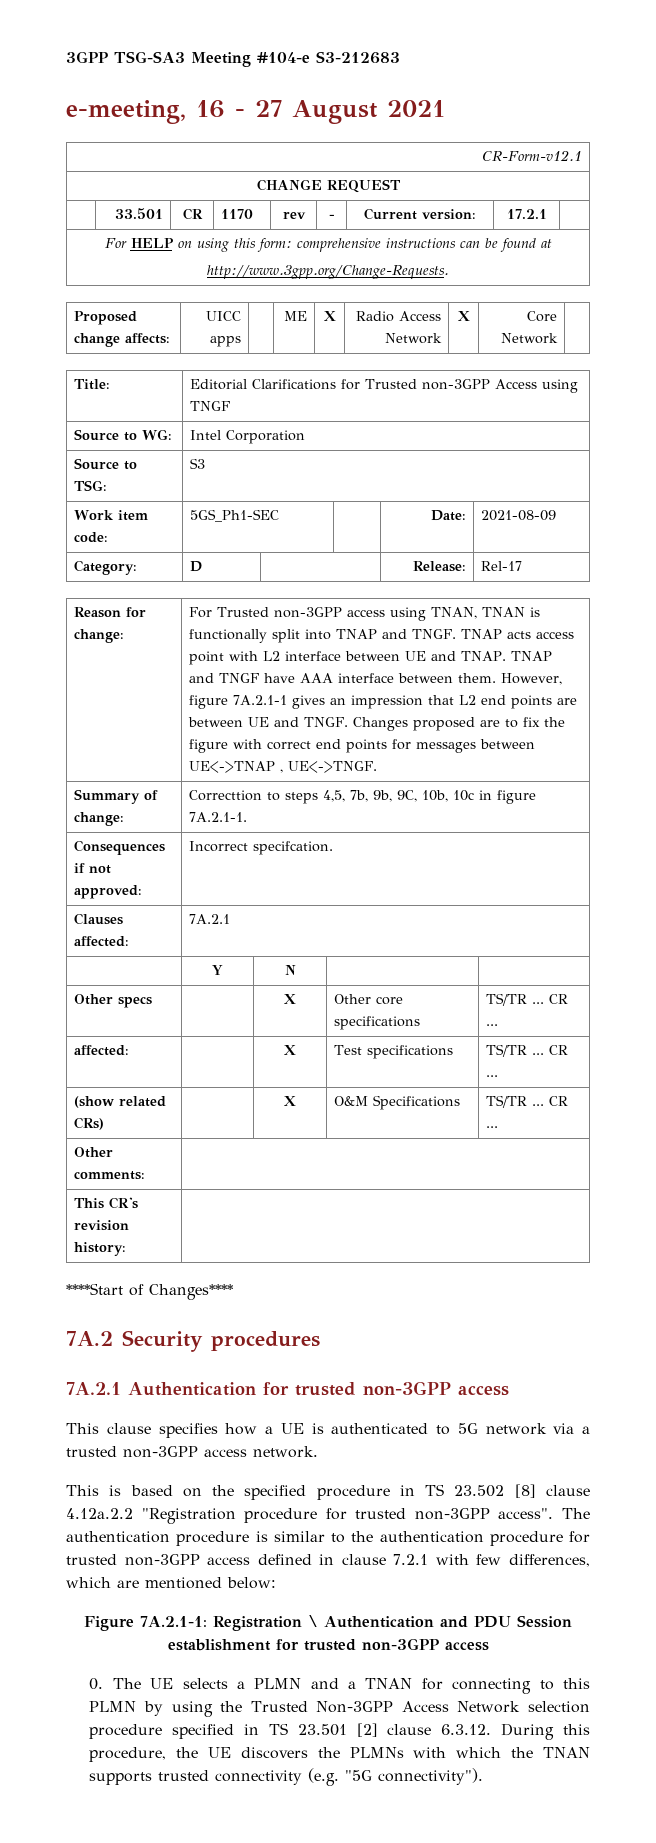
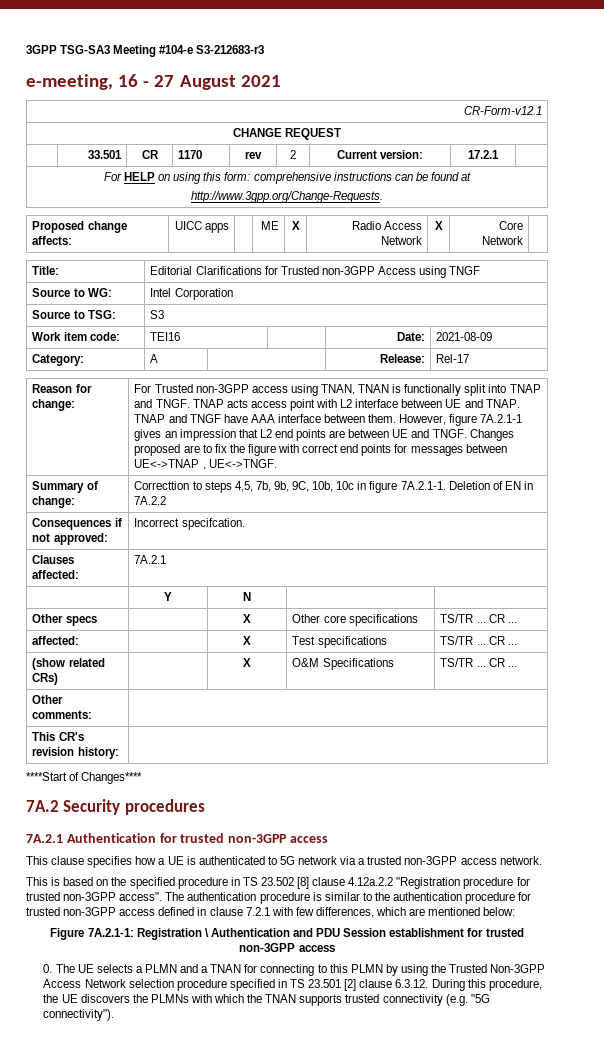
[316,51,400,64] S3-212683 -> [196,45,265,54] S3-212683-r3
[328,214,335,219] - -> [290,150,296,159] 2
[190,509,280,522] 5GS_Ph1-SEC -> [150,332,181,341] TEI16
[190,561,203,572] D -> [150,354,159,363] A
(248, 817) none -> [448,481,533,490] [134,496,167,505] Deletion of EN in 7A.2.2

